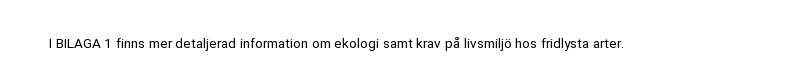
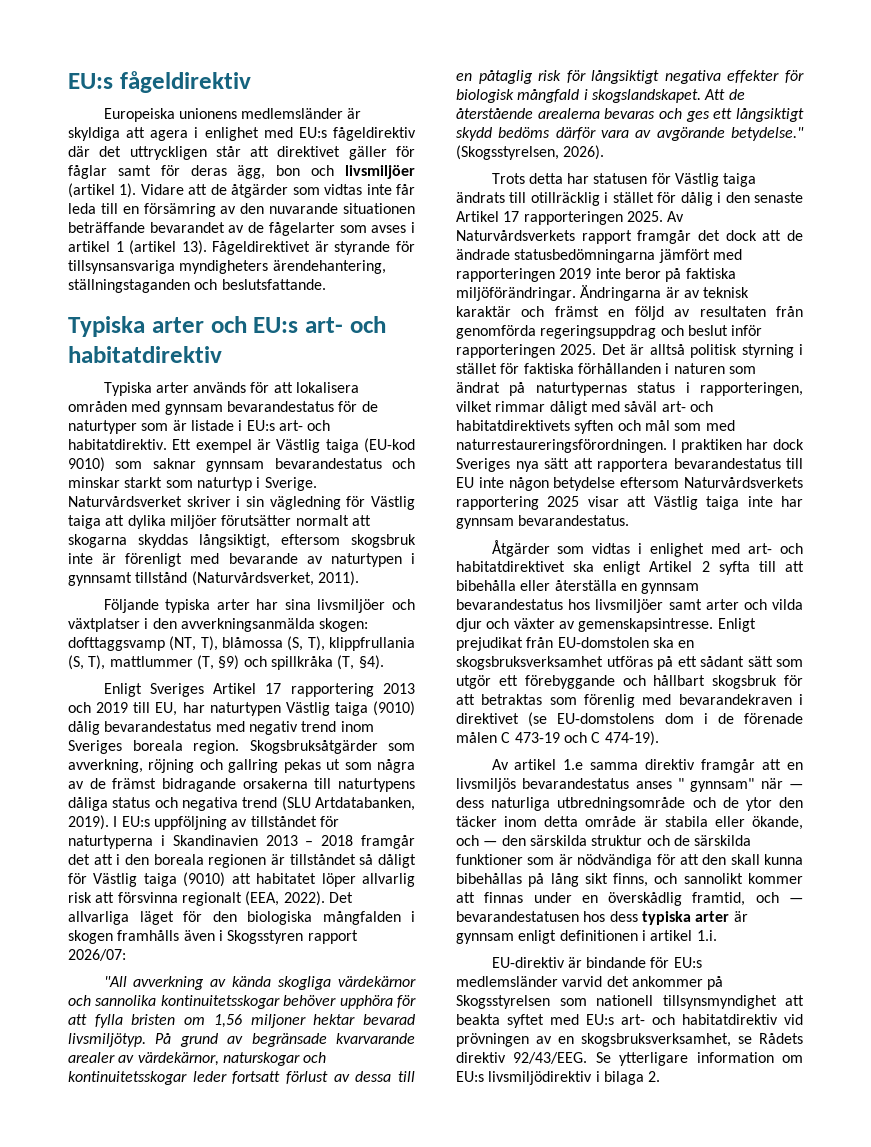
[49,37,624,51] I BILAGA 1 finns mer detaljerad information om ekologi samt krav på livsmiljö hos fridlysta arter. -> [68,71,251,93] [103,108,362,122] [68,127,416,141] [68,146,415,160] [68,165,415,179] [68,183,416,198] [68,203,415,217] [68,222,416,236] [68,240,415,255] [68,260,386,274] [68,279,326,293] [68,316,386,337] [68,346,222,363] [103,382,360,396] [68,401,378,415] [68,420,331,434] [68,438,415,453] [68,457,415,472] [68,477,317,491] [68,496,415,510] [68,515,371,529] [68,534,416,548] [68,553,415,567] [68,571,359,586] [103,599,415,613] [68,618,369,632] [68,636,416,651] [68,655,384,670] [103,683,415,697] [68,701,415,716] [68,721,374,735] [68,740,415,754] [68,759,415,773] [68,778,416,792] [68,796,415,811] [68,815,339,830] [68,835,415,849] [68,854,416,868] [68,872,415,887] [68,891,353,906] [68,911,415,925] [68,930,358,944] [68,949,126,961] [103,976,417,990] [68,995,417,1009] [68,1014,416,1028] [68,1033,416,1047] [68,1052,327,1066] [68,1071,416,1085] [456,70,804,84] [456,89,745,103] [456,108,805,122] [456,127,804,141] [456,145,605,160] [491,173,757,187] [456,192,804,206] [456,211,685,225] [456,230,803,244] [456,249,742,263] [456,268,736,282] [456,285,750,301] [456,306,803,320] [456,325,763,339] [456,344,803,358] [456,363,756,374] [456,382,803,396] [456,401,713,415] [456,420,735,434] [456,439,804,453] [456,458,803,472] [456,477,803,491] [456,496,803,510] [456,515,630,529] [491,540,803,557] [456,561,804,575] [456,580,700,594] [456,599,803,613] [456,618,756,632] [456,637,695,651] [456,656,803,670] [456,675,803,689] [456,694,803,708] [456,712,803,727] [456,731,659,746] [491,759,803,773] [456,778,803,792] [456,797,803,811] [456,816,803,830] [456,835,752,846] [456,854,803,868] [456,873,803,887] [456,892,803,906] [456,911,748,925] [456,930,717,944] [491,957,702,968] [456,976,724,990] [456,995,804,1009] [456,1014,803,1028] [456,1033,803,1047] [456,1052,803,1066] [456,1071,661,1085] EU:s fågeldirektiv // Europeiska unionens medlemsländer är skyldiga att agera i enlighet med EU:s fågeldirektiv där det uttryckligen står att direktivet gäller för fåglar samt för deras ägg, bon och livsmiljöer (artikel 1). Vidare att de åtgärder som vidtas inte får leda till en försämring av den nuvarande situationen beträffande bevarandet av de fågelarter som avses i artikel 1 (artikel 13). Fågeldirektivet är styrande för tillsynsansvariga myndigheters ärendehantering, ställningstaganden och beslutsfattande. // Typiska arter och EU:s art- och habitatdirektiv // Typiska arter används för att lokalisera områden med gynnsam bevarandestatus för de naturtyper som är listade i EU:s art- och habitatdirektiv. Ett exempel är Västlig taiga (EU-kod 9010) som saknar gynnsam bevarandestatus och minskar starkt som naturtyp i Sverige. Naturvårdsverket skriver i sin vägledning för Västlig taiga att dylika miljöer förutsätter normalt att skogarna skyddas långsiktigt, eftersom skogsbruk inte är förenligt med bevarande av naturtypen i gynnsamt tillstånd (Naturvårdsverket, 2011). // Följande typiska arter har sina livsmiljöer och växtplatser i den avverkningsanmälda skogen: dofttaggsvamp (NT, T), blåmossa (S, T), klippfrullania (S, T), mattlummer (T, §9) och spillkråka (T, §4). // Enligt Sveriges Artikel 17 rapportering 2013 och 2019 till EU, har naturtypen Västlig taiga (9010) dålig bevarandestatus med negativ trend inom Sveriges boreala region. Skogsbruksåtgärder som avverkning, röjning och gallring pekas ut som några av de främst bidragande orsakerna till naturtypens dåliga status och negativa trend (SLU Artdatabanken, 2019). I EU:s uppföljning av tillståndet för naturtyperna i Skandinavien 2013 – 2018 framgår det att i den boreala regionen är tillståndet så dåligt för Västlig taiga (9010) att habitatet löper allvarlig risk att försvinna regionalt (EEA, 2022). Det allvarliga läget för den biologiska mångfalden i skogen framhålls även i Skogsstyren rapport 2026/07: // "All avverkning av kända skogliga värdekärnor och sannolika kontinuitetsskogar behöver upphöra för att fylla bristen om 1,56 miljoner hektar bevarad livsmiljötyp. På grund av begränsade kvarvarande arealer av värdekärnor, naturskogar och kontinuitetsskogar leder fortsatt förlust av dessa till en påtaglig risk för långsiktigt negativa effekter för biologisk mångfald i skogslandskapet. Att de återstående arealerna bevaras och ges ett långsiktigt skydd bedöms därför vara av avgörande betydelse." (Skogsstyrelsen, 2026). // Trots detta har statusen för Västlig taiga ändrats till otillräcklig i stället för dålig i den senaste Artikel 17 rapporteringen 2025. Av Naturvårdsverkets rapport framgår det dock att de ändrade statusbedömningarna jämfört med rapporteringen 2019 inte beror på faktiska miljöförändringar. Ändringarna är av teknisk karaktär och främst en följd av resultaten från genomförda regeringsuppdrag och beslut inför rapporteringen 2025. Det är alltså politisk styrning i stället för faktiska förhållanden i naturen som ändrat på naturtypernas status i rapporteringen, vilket rimmar dåligt med såväl art- och habitatdirektivets syften och mål som med naturrestaureringsförordningen. I praktiken har dock Sveriges nya sätt att rapportera bevarandestatus till EU inte någon betydelse eftersom Naturvårdsverkets rapportering 2025 visar att Västlig taiga inte har gynnsam bevarandestatus. // Åtgärder som vidtas i enlighet med art- och habitatdirektivet ska enligt Artikel 2 syfta till att bibehålla eller återställa en gynnsam bevarandestatus hos livsmiljöer samt arter och vilda djur och växter av gemenskapsintresse. Enligt prejudikat från EU-domstolen ska en skogsbruksverksamhet utföras på ett sådant sätt som utgör ett förebyggande och hållbart skogsbruk för att betraktas som förenlig med bevarandekraven i direktivet (se EU-domstolens dom i de förenade målen C 473-19 och C 474-19). // Av artikel 1.e samma direktiv framgår att en livsmiljös bevarandestatus anses " gynnsam" när — dess naturliga utbredningsområde och de ytor den täcker inom detta område är stabila eller ökande, och — den särskilda struktur och de särskilda funktioner som är nödvändiga för att den skall kunna bibehållas på lång sikt finns, och sannolikt kommer att finnas under en överskådlig framtid, och — bevarandestatusen hos dess typiska arter är gynnsam enligt definitionen i artikel 1.i. // EU-direktiv är bindande för EU:s medlemsländer varvid det ankommer på Skogsstyrelsen som nationell tillsynsmyndighet att beakta syftet med EU:s art- och habitatdirektiv vid prövningen av en skogsbruksverksamhet, se Rådets direktiv 92/43/EEG. Se ytterligare information om EU:s livsmiljödirektiv i bilaga 2.

